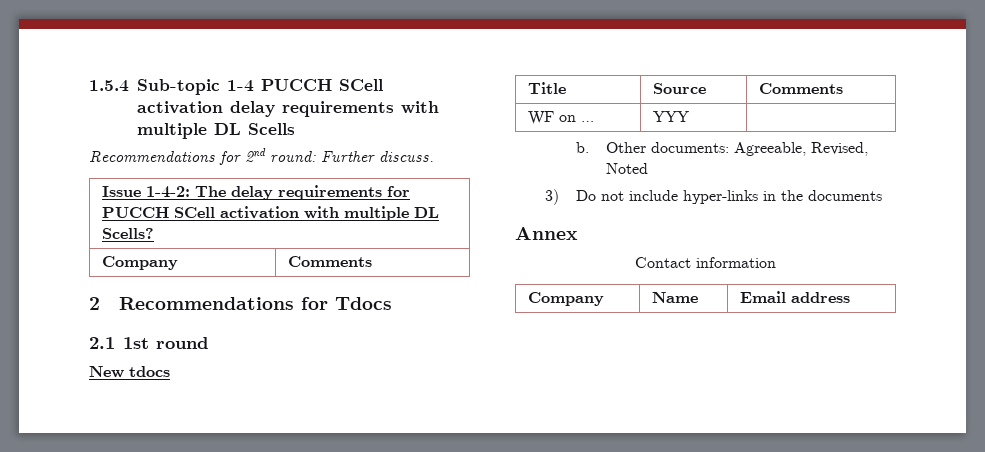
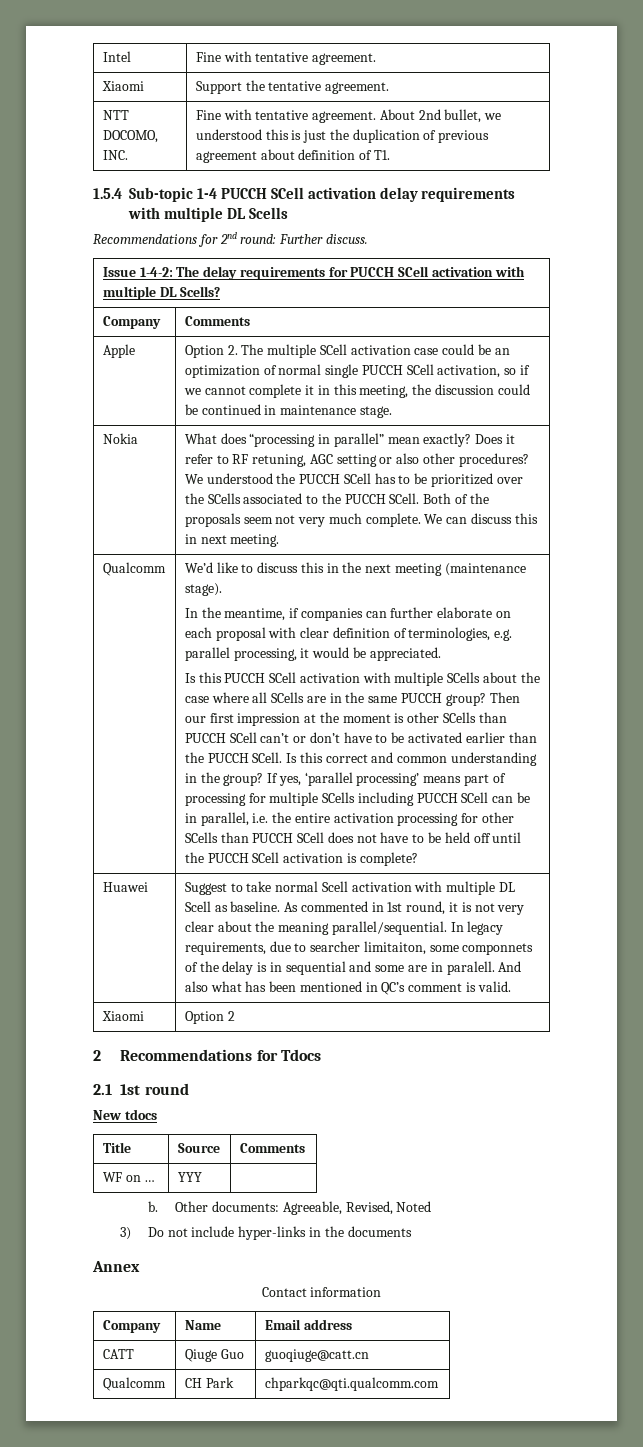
(89, 86) none -> [102,51,131,62] [195,51,377,65] [101,81,144,91] [195,80,390,94] [102,110,129,120] [102,130,158,143] [102,150,128,160] [195,109,502,123] [195,129,490,143] [195,149,390,163] Intel | Fine with tentative agreement. // Xiaomi | Support the tentative agreement. // NTT DOCOMO, INC. | Fine with tentative agreement. About 2nd bullet, we understood this is just the duplication of previous agreement about definition of T1. //
(372, 261) none -> [102,344,135,358] [184,344,510,358] [184,364,530,378] [183,384,530,398] [184,404,392,418] [102,433,138,444] [184,433,515,447] [184,453,529,467] [184,473,523,487] [184,493,489,504] [184,513,538,527] [184,534,280,547] [102,562,166,576] [184,562,526,576] [184,583,222,596] [184,607,511,621] [184,627,513,641] [184,647,441,661] [184,672,540,686] [184,692,520,706] [184,712,507,726] [184,732,537,743] [184,752,537,766] [184,772,506,786] [184,792,530,806] [184,812,514,826] [184,832,522,843] [184,852,418,866] [102,882,148,892] [184,881,515,895] [184,901,525,915] [184,921,504,935] [184,941,534,955] [184,961,522,975] [184,981,511,995] [101,1011,144,1021] [184,1011,235,1024] // Apple | Option 2. The multiple SCell activation case could be an optimization of normal single PUCCH SCell activation, so if we cannot complete it in this meeting, the discussion could be continued in maintenance stage. // Nokia | What does “processing in parallel” mean exactly? Does it refer to RF retuning, AGC setting or also other procedures? We understood the PUCCH SCell has to be prioritized over the SCells associated to the PUCCH SCell. Both of the proposals seem not very much complete. We can discuss this in next meeting. // Qualcomm | We’d like to discuss this in the next meeting (maintenance stage). // In the meantime, if companies can further elaborate on each proposal with clear definition of terminologies, e.g. parallel processing, it would be appreciated. // Is this PUCCH SCell activation with multiple SCells about the case where all SCells are in the same PUCCH group? Then our first impression at the moment is other SCells than PUCCH SCell can’t or don’t have to be activated earlier than the PUCCH SCell. Is this correct and common understanding in the group? If yes, ‘parallel processing’ means part of processing for multiple SCells including PUCCH SCell can be in parallel, i.e. the entire activation processing for other SCells than PUCCH SCell does not have to be held off until the PUCCH SCell activation is complete? // Huawei | Suggest to take normal Scell activation with multiple DL Scell as baseline. As commented in 1st round, it is not very clear about the meaning parallel/sequential. In legacy requirements, due to searcher limitaiton, some componnets of the delay is in sequential and some are in paralell. And also what has been mentioned in QC’s comment is valid. // Xiaomi | Option 2
(850, 297) none -> [102,1349,134,1359] [184,1349,244,1362] [264,1349,369,1362] [102,1377,166,1391] [184,1377,234,1388] [264,1377,439,1391] // CATT | Qiuge Guo | guoqiuge@catt.cn // Qualcomm | CH Park | chparkqc@qti.qualcomm.com

